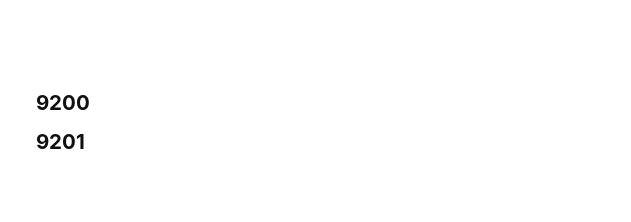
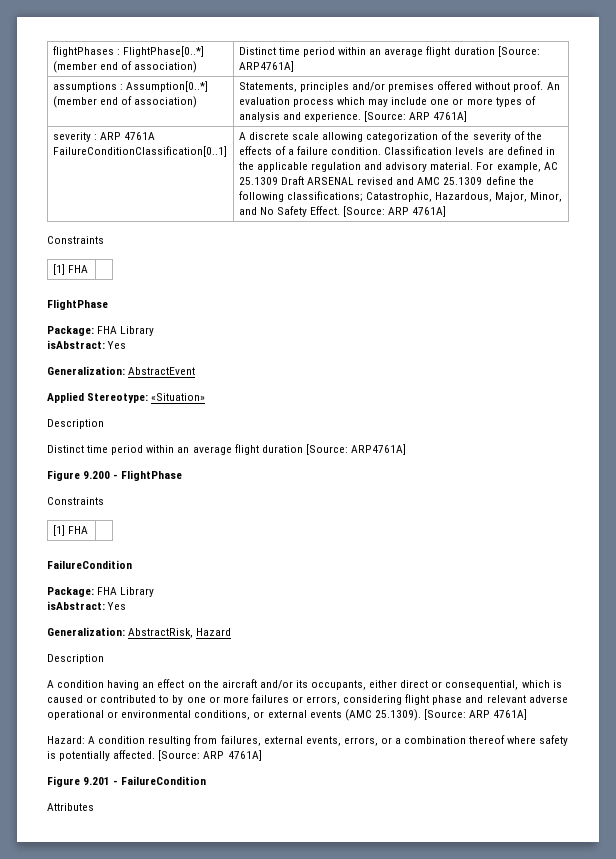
[36,94,90,110] [36,133,85,149] 9200 // 9201 -> [52,46,204,57] [52,61,198,73] [238,46,540,57] [238,61,294,72] [52,81,208,92] [52,96,198,108] [238,81,560,92] [238,96,536,107] [238,111,468,122] [52,132,156,142] [52,146,227,157] [238,131,542,142] [238,146,555,155] [238,162,558,172] [238,176,534,185] [238,191,563,202] [238,206,447,217] [47,236,104,244] [52,264,88,275] [47,299,108,310] [47,326,155,336] [47,340,127,349] [47,366,196,375] [47,392,206,403] [47,419,104,429] [47,444,406,455] [47,470,183,481] [47,497,104,505] [52,525,88,536] [47,560,132,569] [47,587,155,597] [47,601,127,610] [47,627,232,638] [47,654,104,664] [47,679,562,690] [47,694,568,705] [47,709,528,721] [47,735,569,746] [47,750,262,761] [47,776,207,787] [47,803,94,811] flightPhases : FlightPhase[0..*] (member end of association) | Distinct time period within an average flight duration [Source: ARP4761A] // assumptions : Assumption[0..*] (member end of association) | Statements, principles and/or premises offered without proof. An evaluation process which may include one or more types of analysis and experience. [Source: ARP 4761A] // severity : ARP 4761A FailureConditionClassification[0..1] | A discrete scale allowing categorization of the severity of the effects of a failure condition. Classification levels are defined in the applicable regulation and advisory material. For example, AC 25.1309 Draft ARSENAL revised and AMC 25.1309 define the following classifications; Catastrophic, Hazardous, Major, Minor, and No Safety Effect. [Source: ARP 4761A] // Constraints // [1] FHA | // FlightPhase // Package: FHA Library // isAbstract: Yes // Generalization: AbstractEvent // Applied Stereotype: «Situation» // Description // Distinct time period within an average flight duration [Source: ARP4761A] // Figure 9.200 - FlightPhase // Constraints // [1] FHA | // FailureCondition // Package: FHA Library // isAbstract: Yes // Generalization: AbstractRisk, Hazard // Description // A condition having an effect on the aircraft and/or its occupants, either direct or consequential, which is caused or contributed to by one or more failures or errors, considering flight phase and relevant adverse operational or environmental conditions, or external events (AMC 25.1309). [Source: ARP 4761A] // Hazard: A condition resulting from failures, external events, errors, or a combination thereof where safety is potentially affected. [Source: ARP 4761A] // Figure 9.201 - FailureCondition // Attributes

